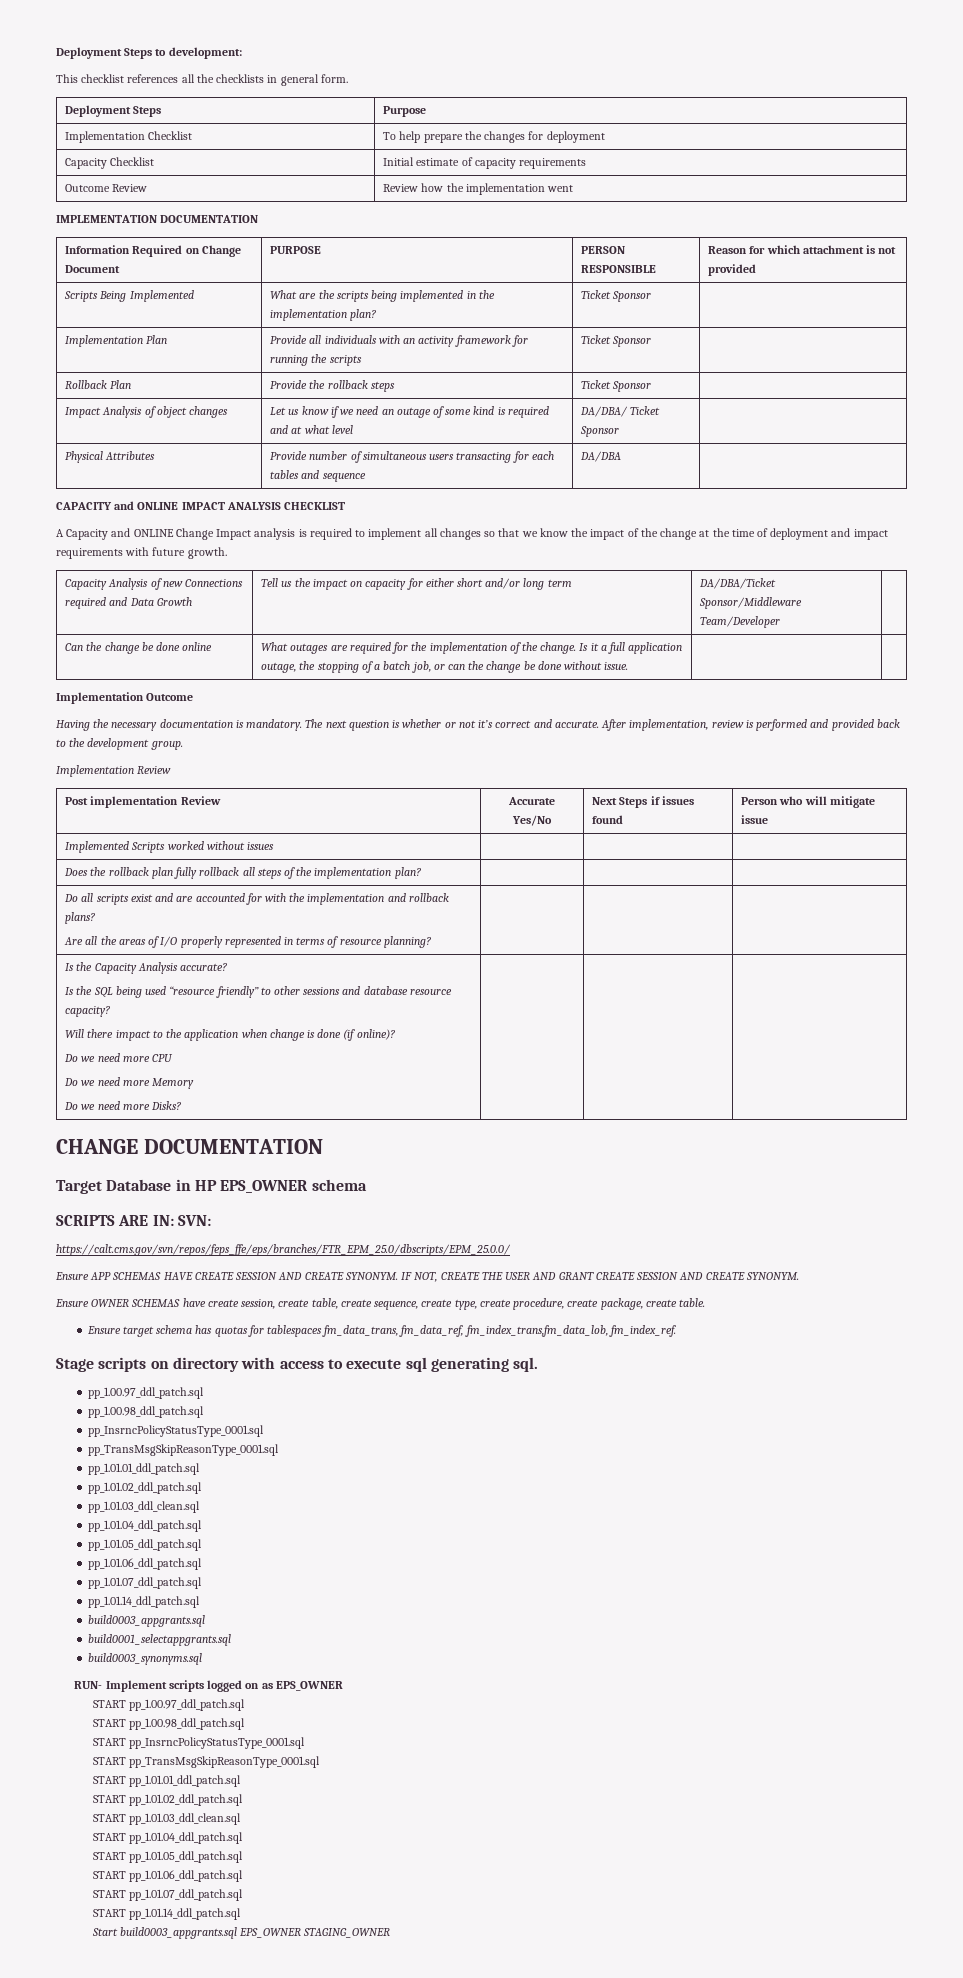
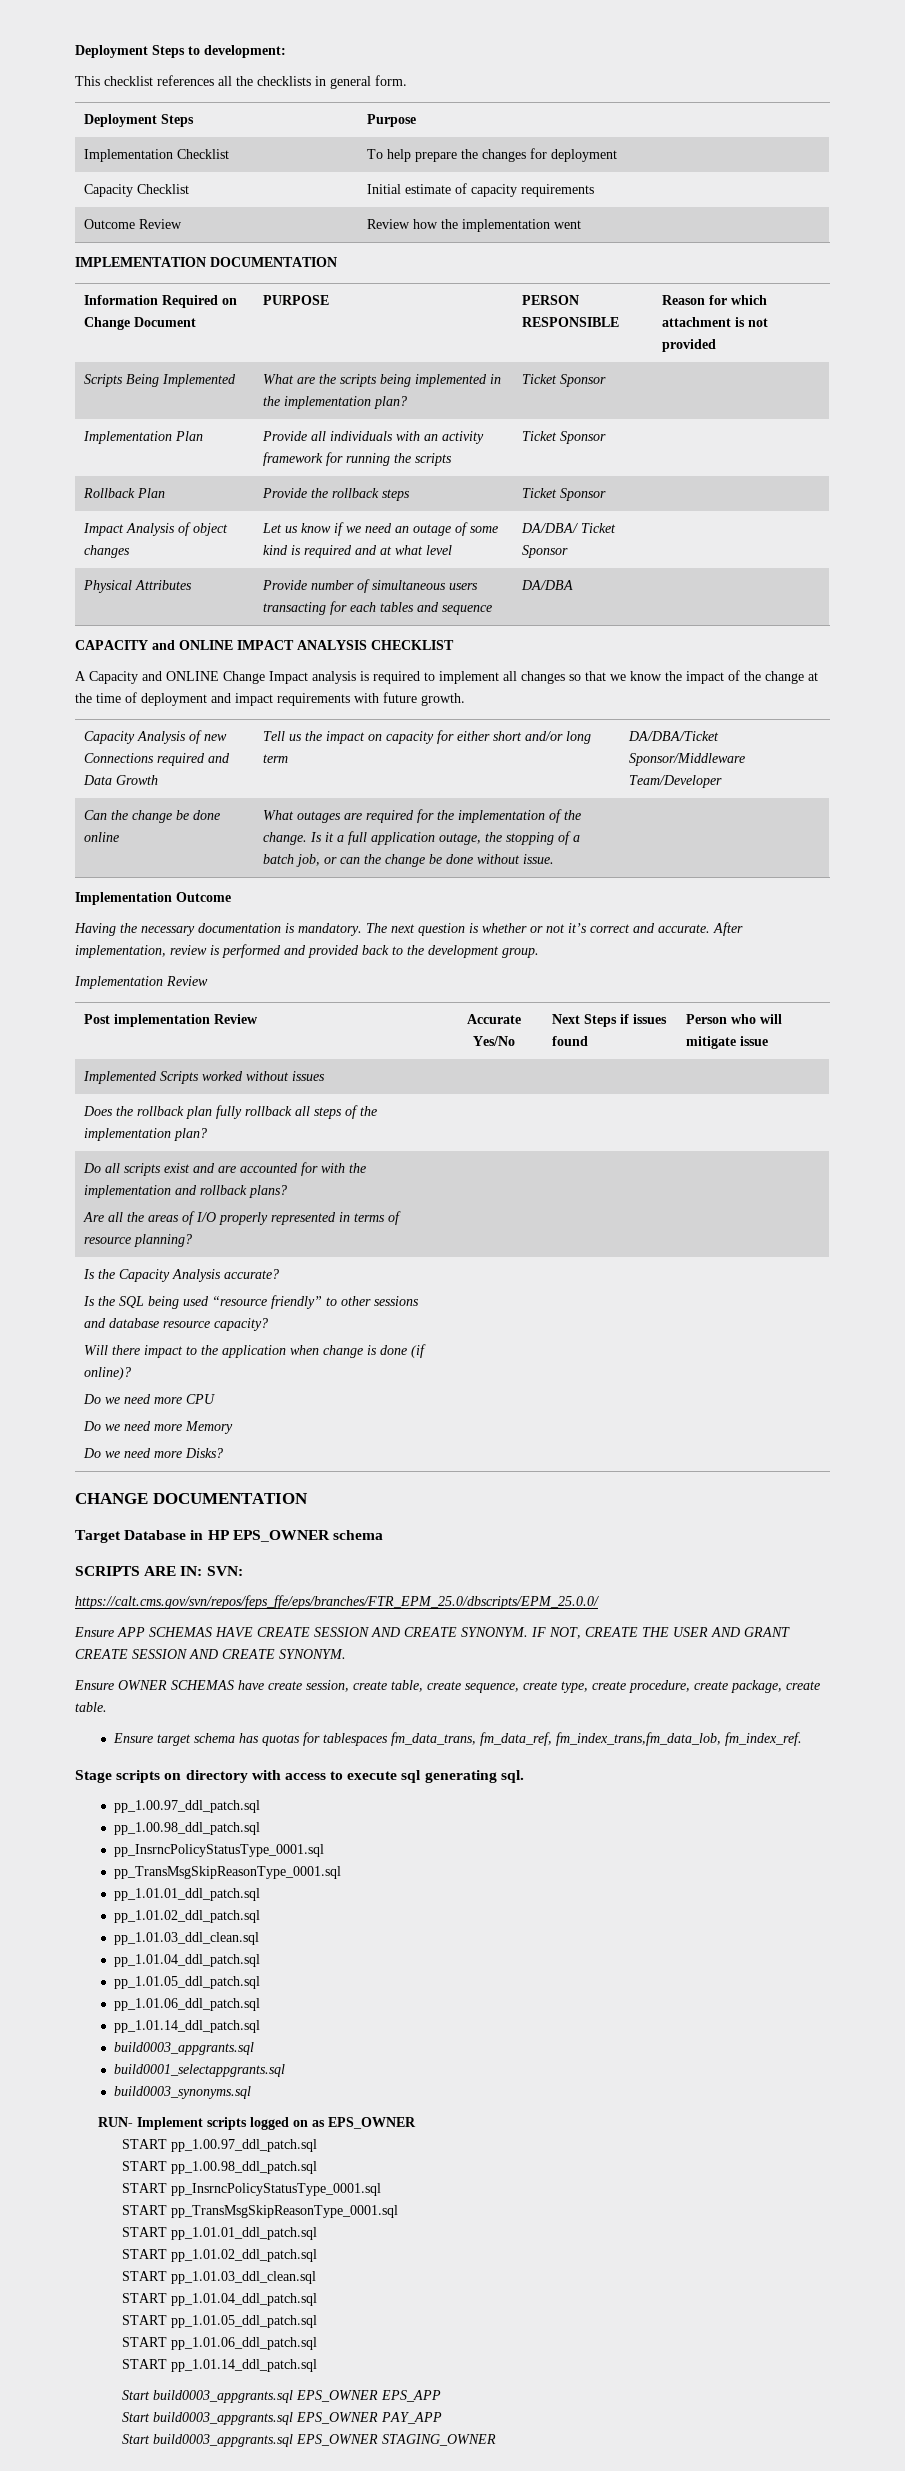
[87,1577,202,1589] // pp_1.01.07_ddl_patch.sql -> (260, 2004) none
[92,1889,243,1901] // START pp_1.01.07_ddl_patch.sql -> (317, 2343) none
(241, 1914) none -> [121,2390,441,2403] [121,2412,442,2425] // Start build0003_appgrants.sql EPS_OWNER EPS_APP // Start build0003_appgrants.sql EPS_OWNER PAY_APP

